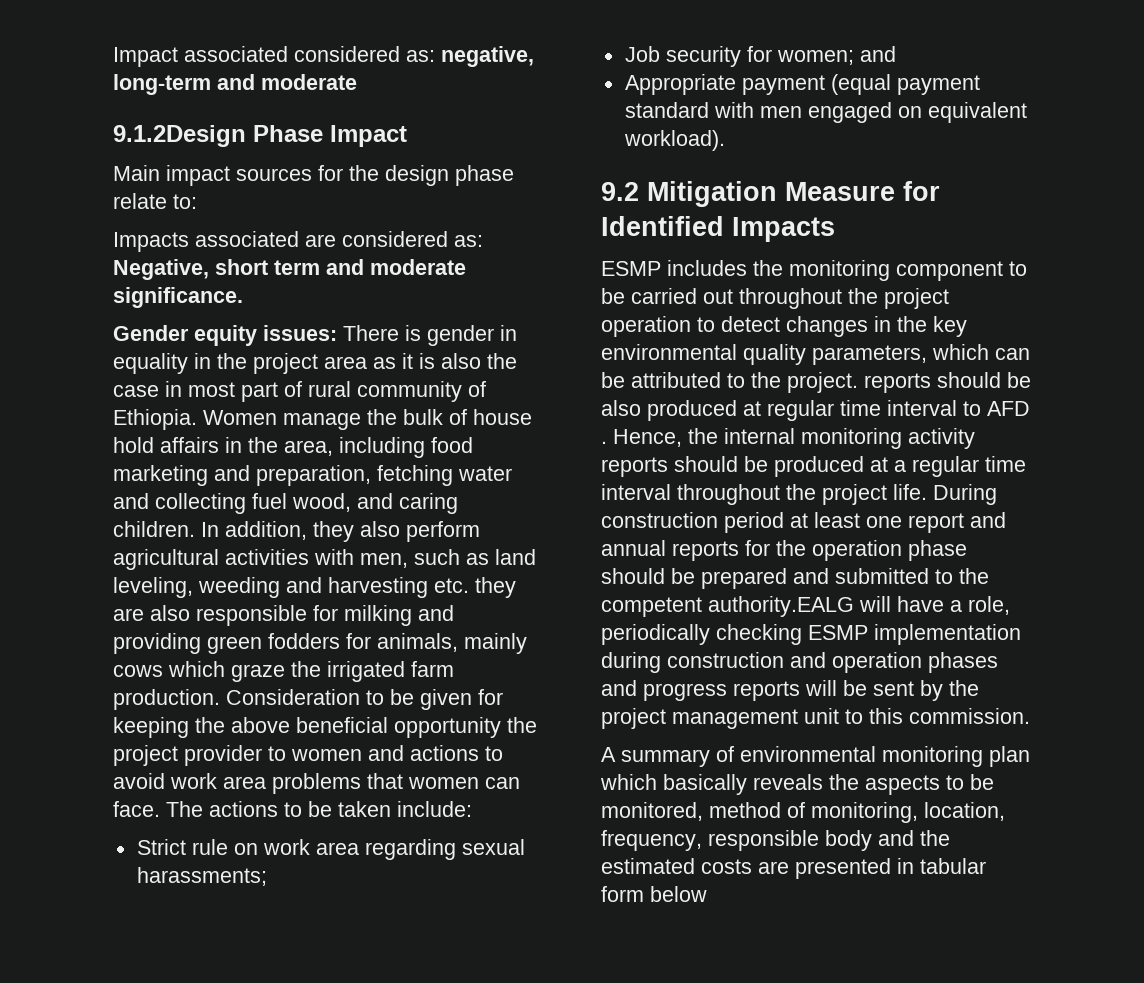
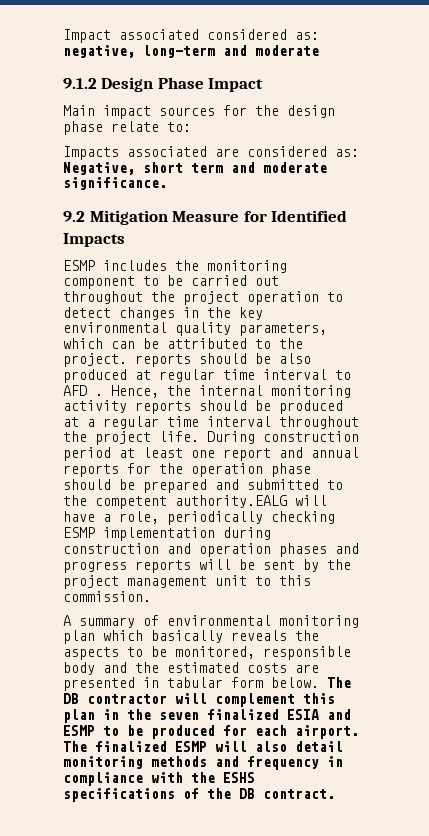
[113,125,246,147] 9.1.2Design -> [63,77,154,92] 9.1.2 Design
[113,325,517,346] [113,353,517,374] [113,381,486,402] [113,409,532,430] [113,437,473,458] [113,465,512,486] [113,493,458,514] [113,521,480,542] [113,549,536,570] [113,577,516,598] [113,605,454,626] [113,633,527,654] [113,661,454,682] [113,689,503,710] [113,717,537,738] [113,745,503,766] [113,773,520,794] [113,801,472,817] [136,839,525,860] [136,867,267,886] [624,46,896,67] [624,74,980,95] [624,102,1027,123] [623,130,725,151] // Gender equity issues: There is gender in equality in the project area as it is also the case in most part of rural community of Ethiopia. Women manage the bulk of house hold affairs in the area, including food marketing and preparation, fetching water and collecting fuel wood, and caring children. In addition, they also perform agricultural activities with men, such as land leveling, weeding and harvesting etc. they are also responsible for milking and providing green fodders for animals, mainly cows which graze the irrigated farm production. Consideration to be given for keeping the above beneficial opportunity the project provider to women and actions to avoid work area problems that women can face. The actions to be taken include: // Strict rule on work area regarding sexual harassments; // Job security for women; and // Appropriate payment (equal payment standard with men engaged on equivalent workload). -> (167, 183) none
[709,802,1005,823] [601,830,702,851] method of monitoring, location, frequency, -> (255, 652) none
[650,886,707,902] below -> [271,677,351,688] [63,693,335,707] [63,709,351,723] [63,725,359,739] [63,741,343,752] [63,756,343,770] [63,772,255,786] [63,788,335,802] below. The DB contractor will complement this plan in the seven finalized ESIA and ESMP to be produced for each airport. The finalized ESMP will also detail monitoring methods and frequency in compliance with the ESHS specifications of the DB contract.

